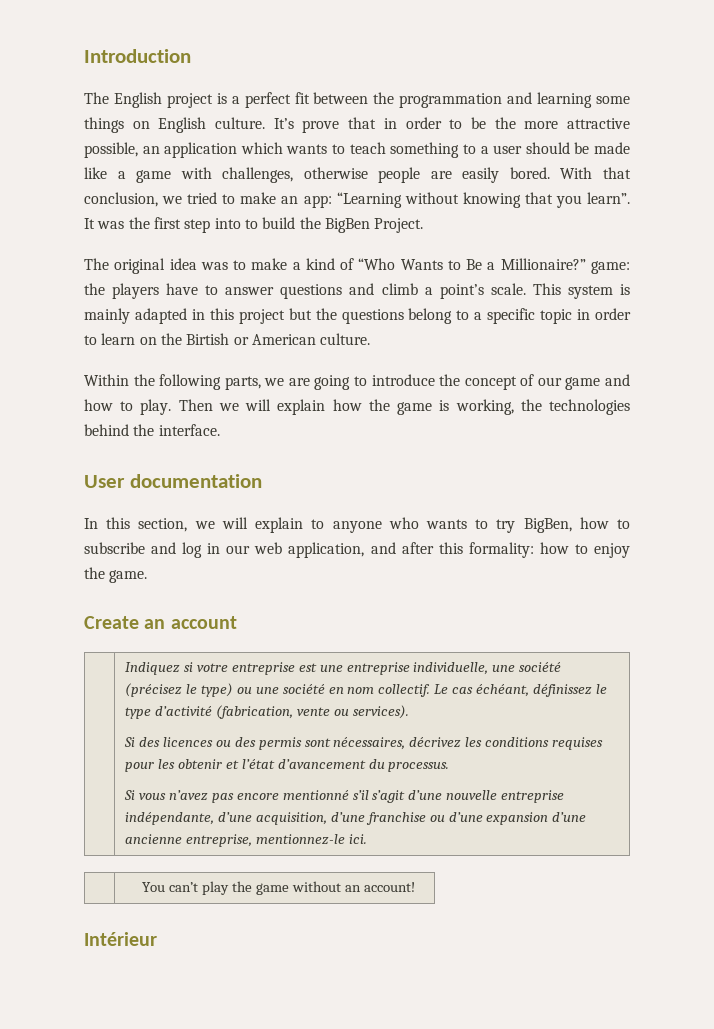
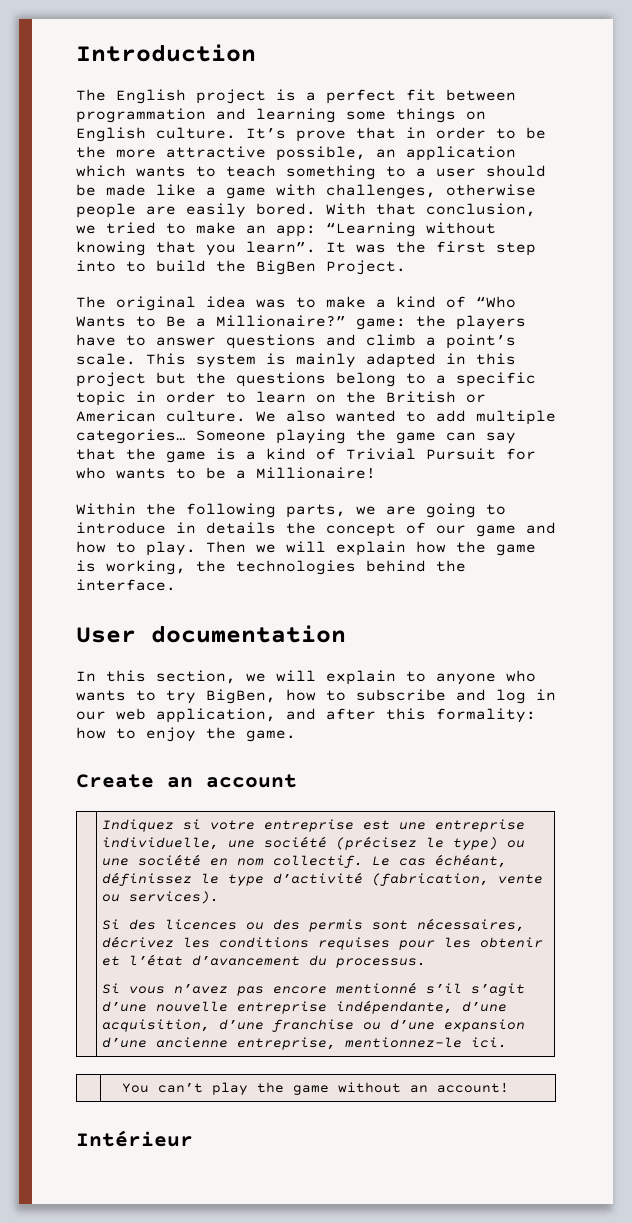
[373,92,395,104] the -> (516, 95) none
[186,333,230,345] Birtish -> [386,391,456,403] British
(371, 339) none -> [256,410,556,425] [76,429,516,444] [76,448,536,463] [76,467,376,479] We also wanted to add multiple categories… Someone playing the game can say that the game is a kind of Trivial Pursuit for who wants to be a Millionaire!
(435, 380) none -> [176,522,276,534] in details

